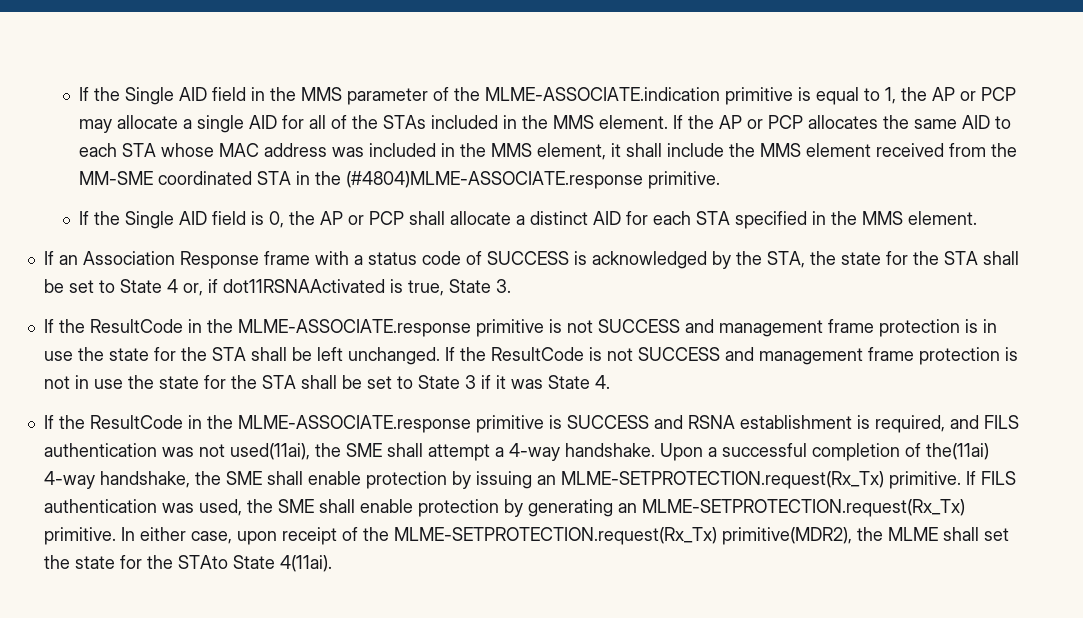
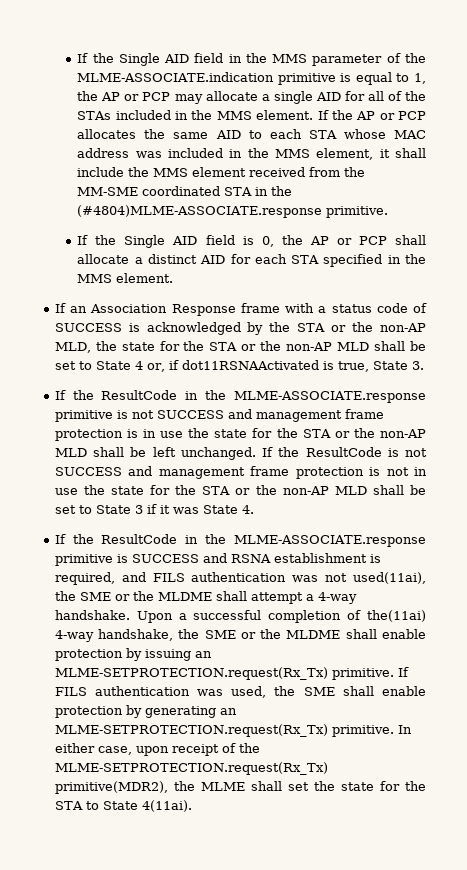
[766,251,978,268] STA, the state for the STA -> [297,322,426,332] [54,341,370,353] STA or the non-AP MLD, the state for the STA or the non-AP MLD
(246, 354) none -> [334,428,427,438] [54,448,87,457] or the non-AP MLD
(296, 382) none -> [235,485,367,495] or the non-AP MLD
(382, 450) none -> [114,591,212,601] or the MLDME
(262, 478) none -> [240,629,341,639] or the MLDME
[177,555,228,569] STAto -> [54,801,99,810] STA to

